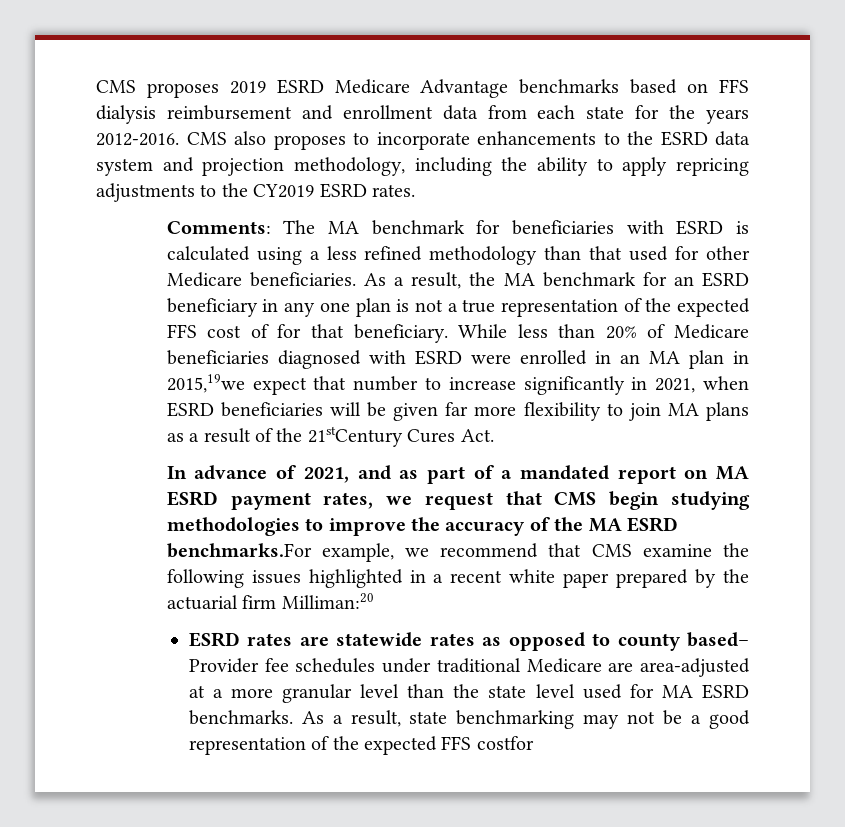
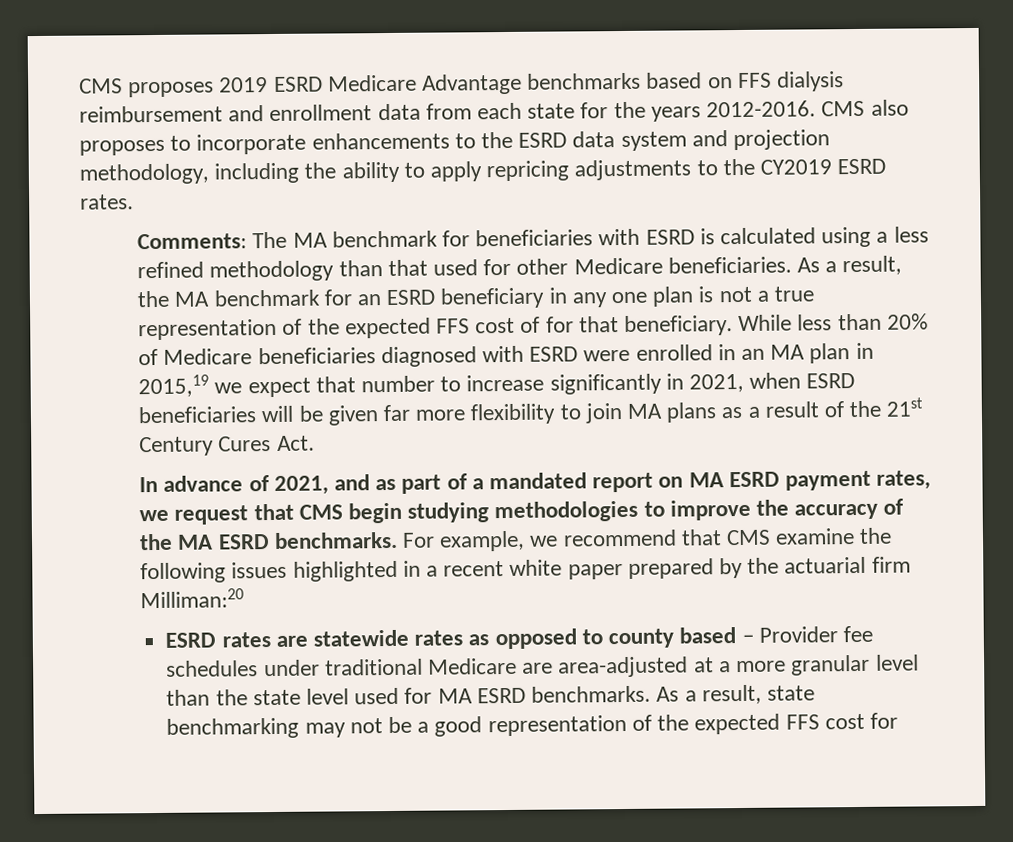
[166,374,245,393] 2015,19we -> [138,374,243,398] 2015,19 we
[307,426,403,447] 21stCentury -> [886,397,924,417] [139,436,215,457] 21st Century
[166,543,312,558] benchmarks.For -> [273,531,435,549] benchmarks. For
[687,632,750,647] based– -> [679,627,754,644] based –
[476,736,534,750] costfor -> [824,712,898,730] cost for

